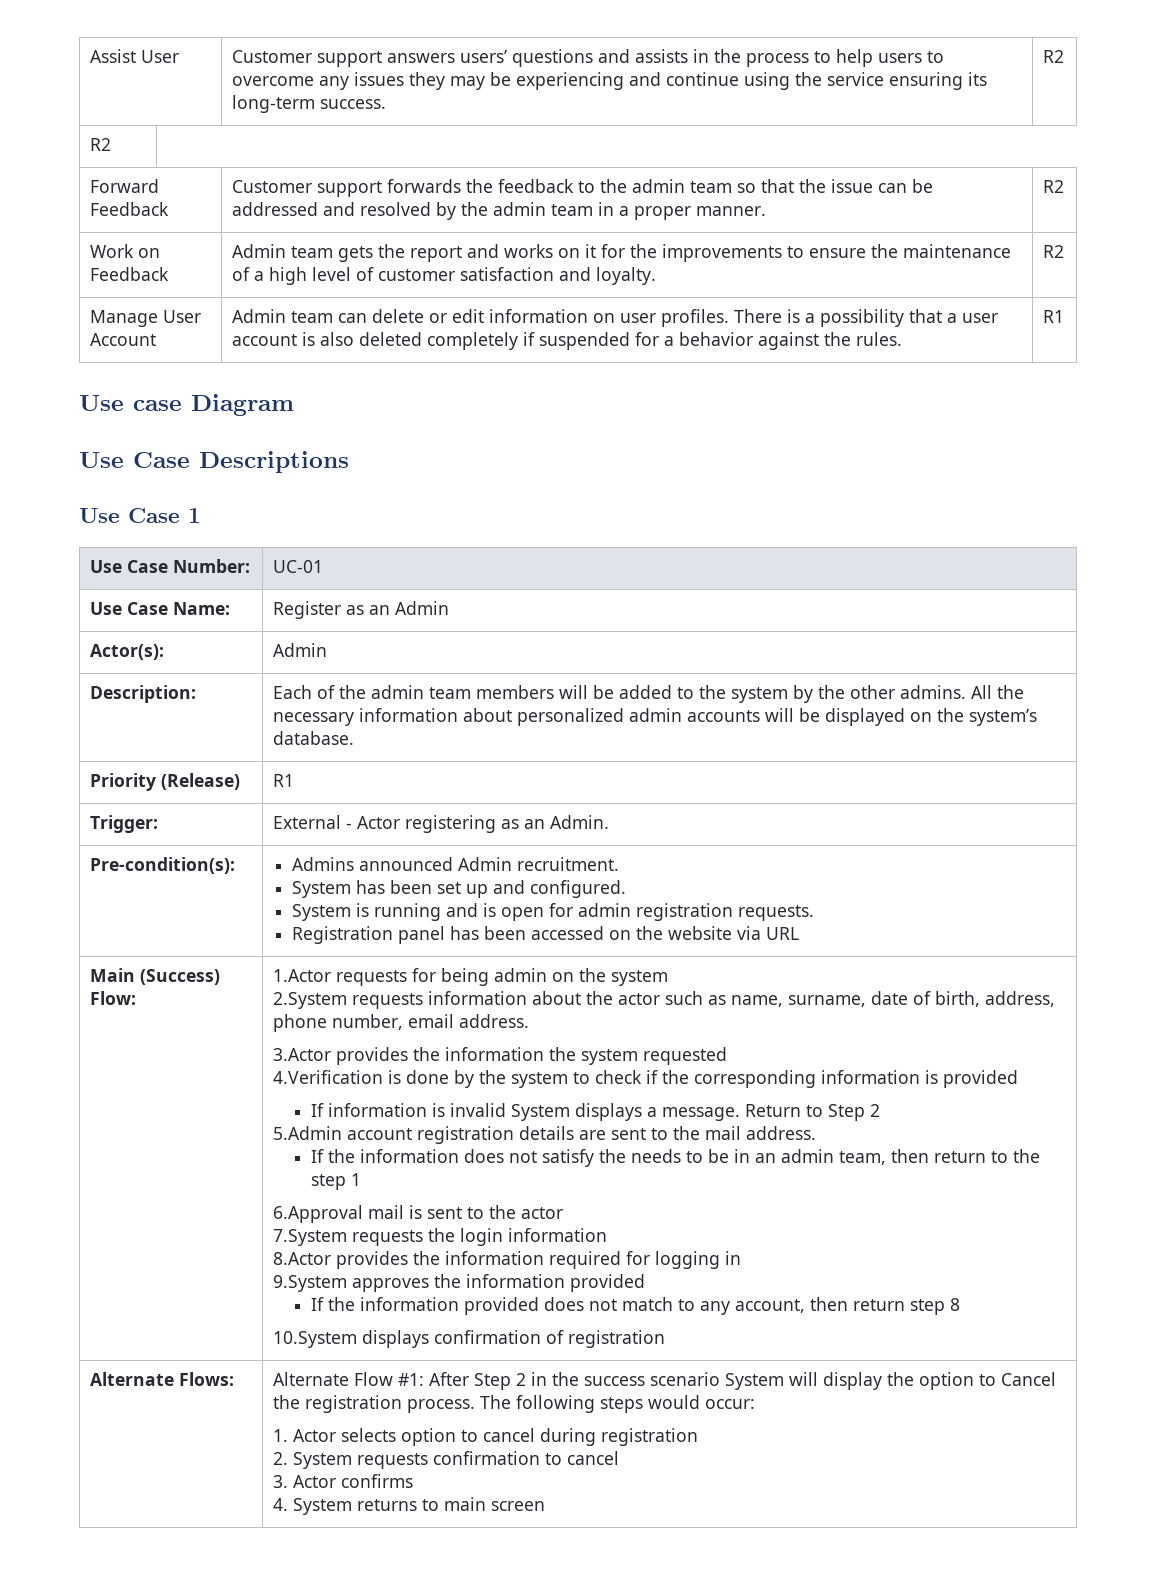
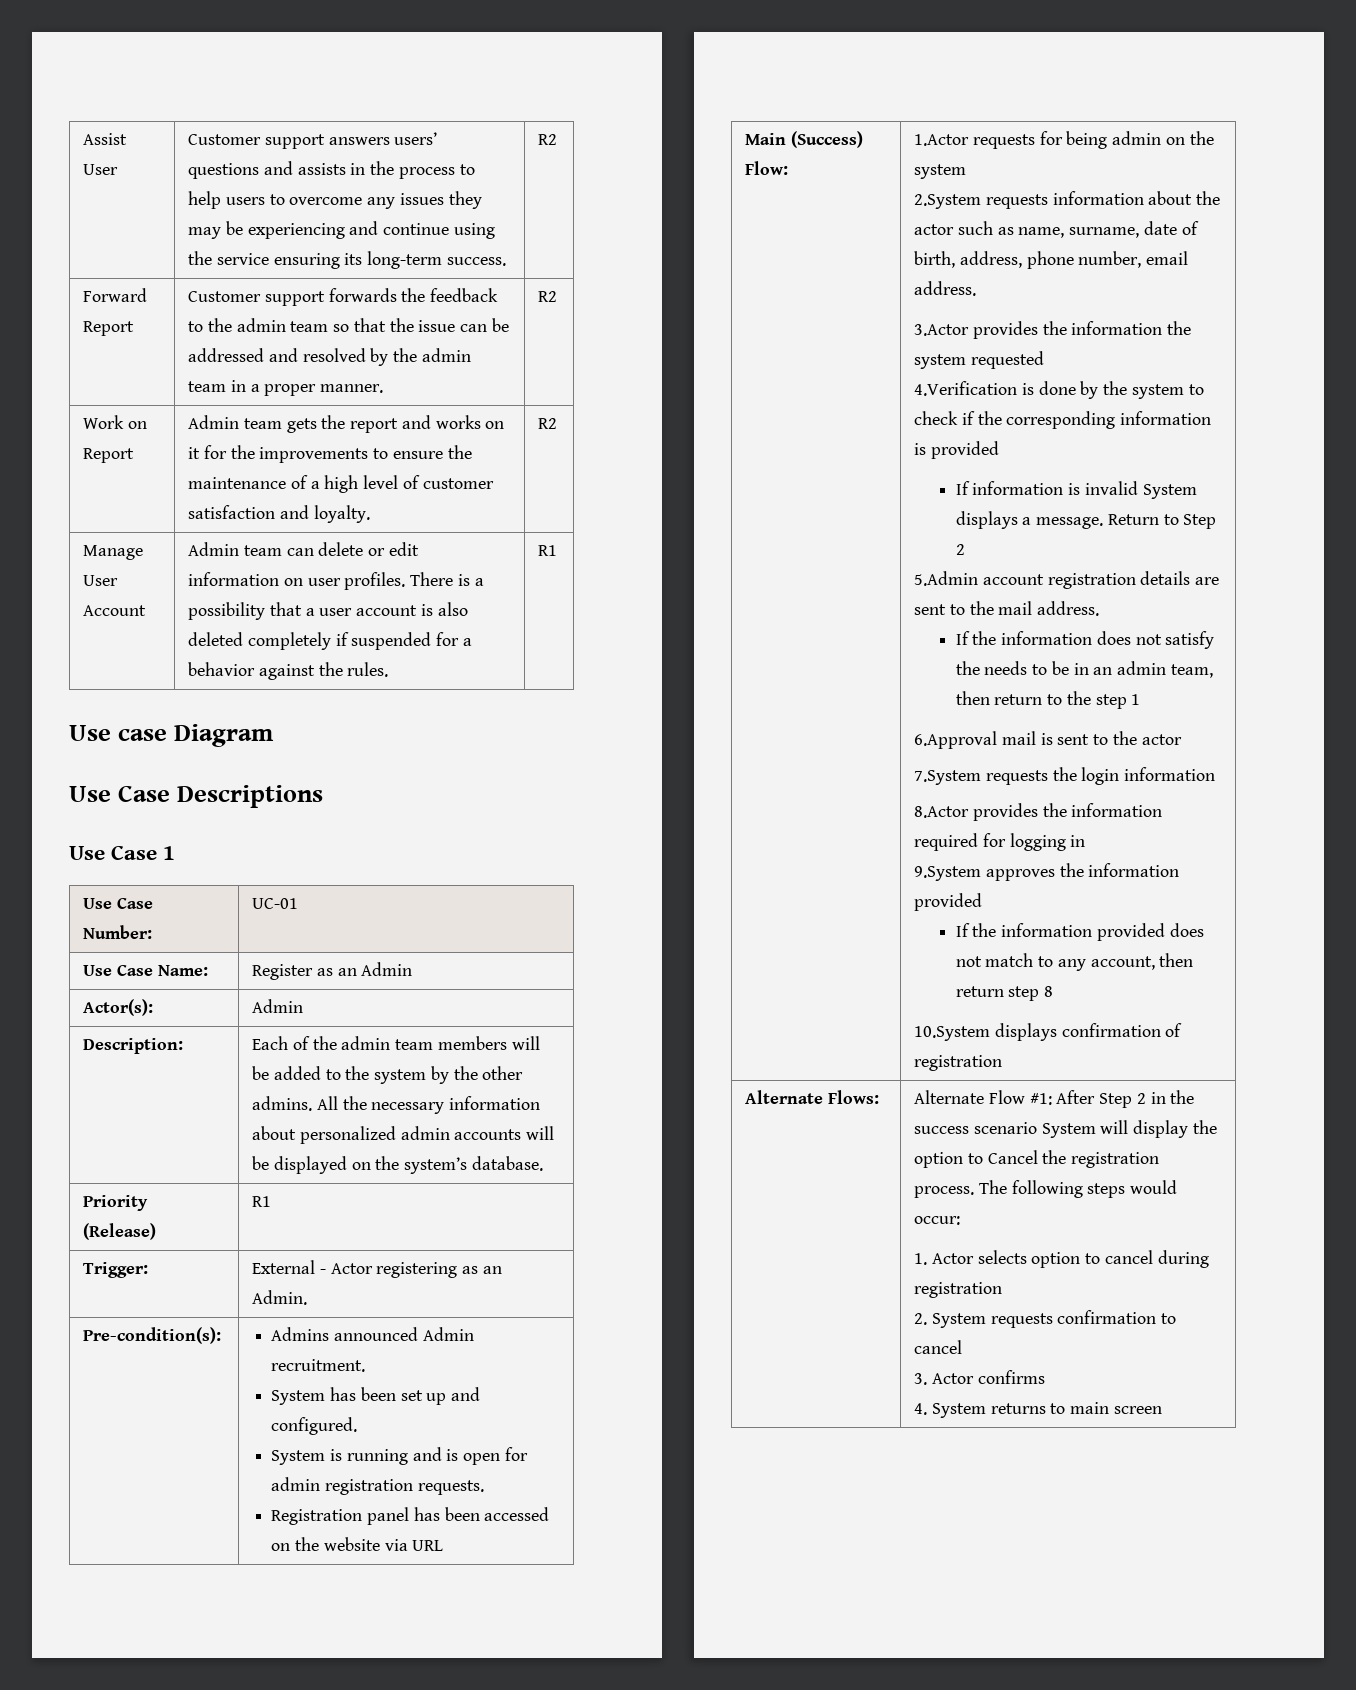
[89,138,111,151] // R2 -> (558, 139) none
[89,202,169,216] Feedback -> [83,321,135,336] Report
[89,267,169,281] Feedback -> [83,448,135,463] Report

